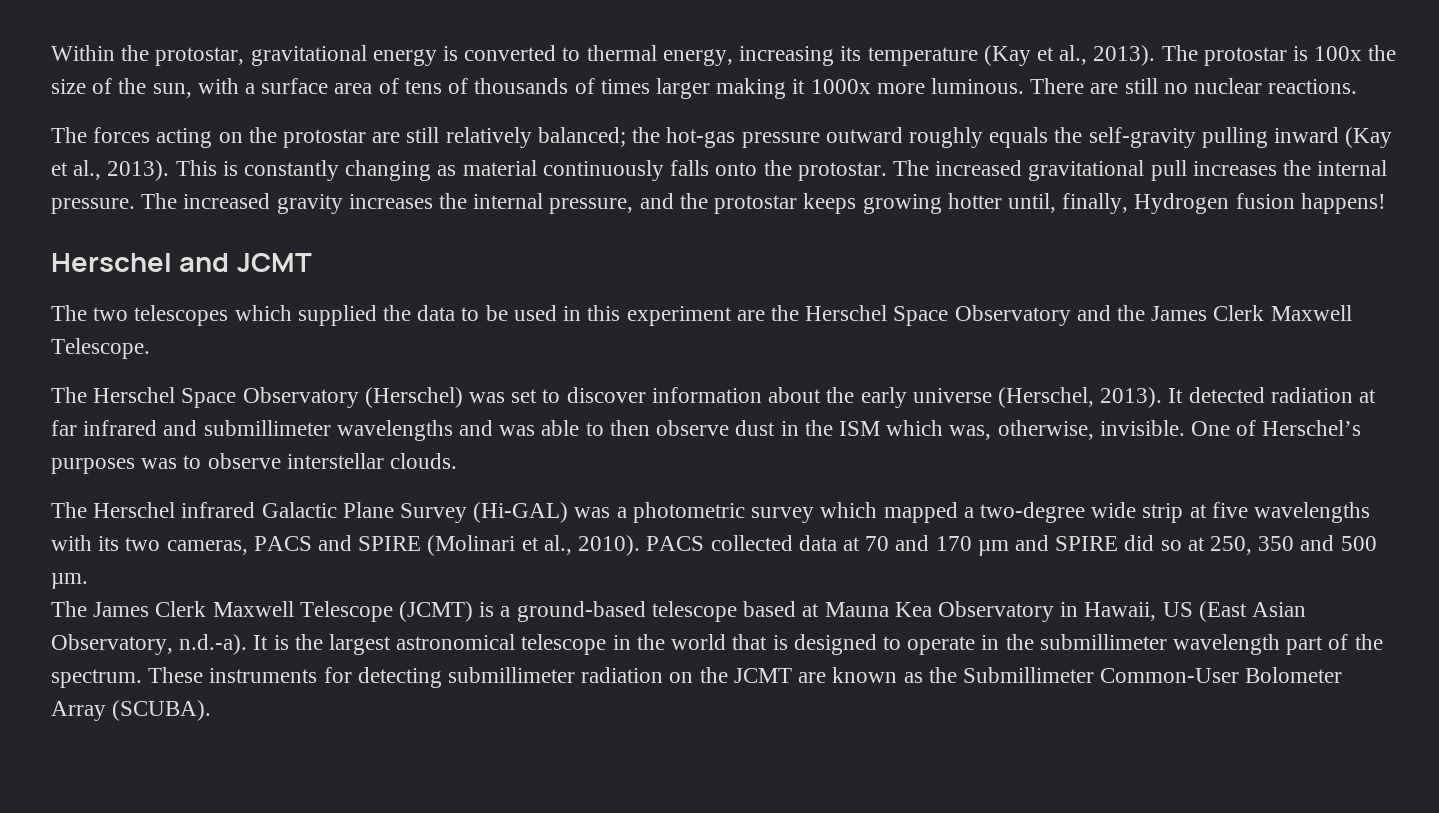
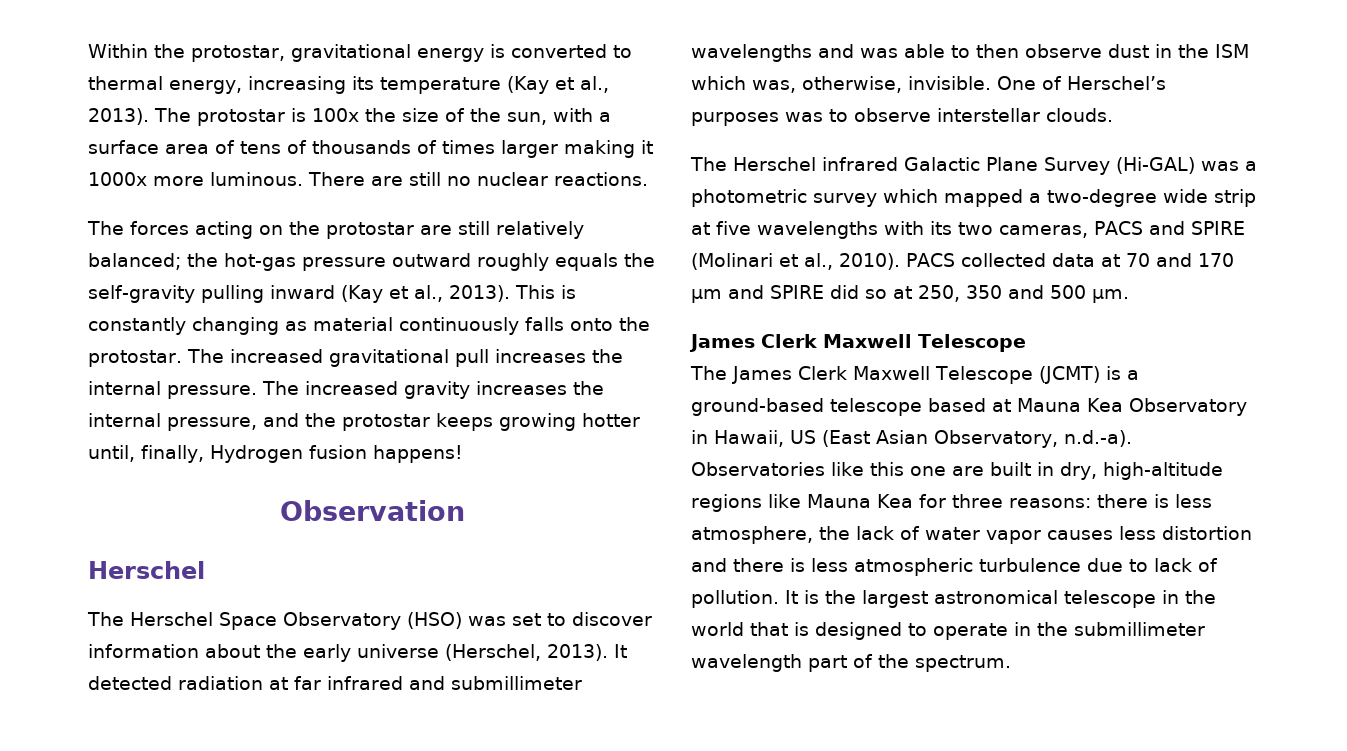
[51,253,312,272] [51,305,1352,326] [51,338,150,359] // Herschel and JCMT // The two telescopes which supplied the data to be used in this experiment are the Herschel Space Observatory and the James Clerk Maxwell Telescope. -> [279,500,465,521] [88,561,205,579] // Observation // Herschel
[364,387,463,408] (Herschel) -> [407,612,462,629] (HSO)
(88, 581) none -> [689,334,1026,352] // James Clerk Maxwell Telescope
(248, 644) none -> [691,462,1223,480] [691,494,1212,512] [691,526,1252,544] [691,558,1218,576] [691,590,779,608] Observatories like this one are built in dry, high-altitude regions like Mauna Kea for three reasons: there is less atmosphere, the lack of water vapor causes less distortion and there is less atmospheric turbulence due to lack of pollution.
[148,667,1343,688] [51,700,212,721] These instruments for detecting submillimeter radiation on the JCMT are known as the Submillimeter Common-User Bolometer Array (SCUBA). -> (1011, 663) none

